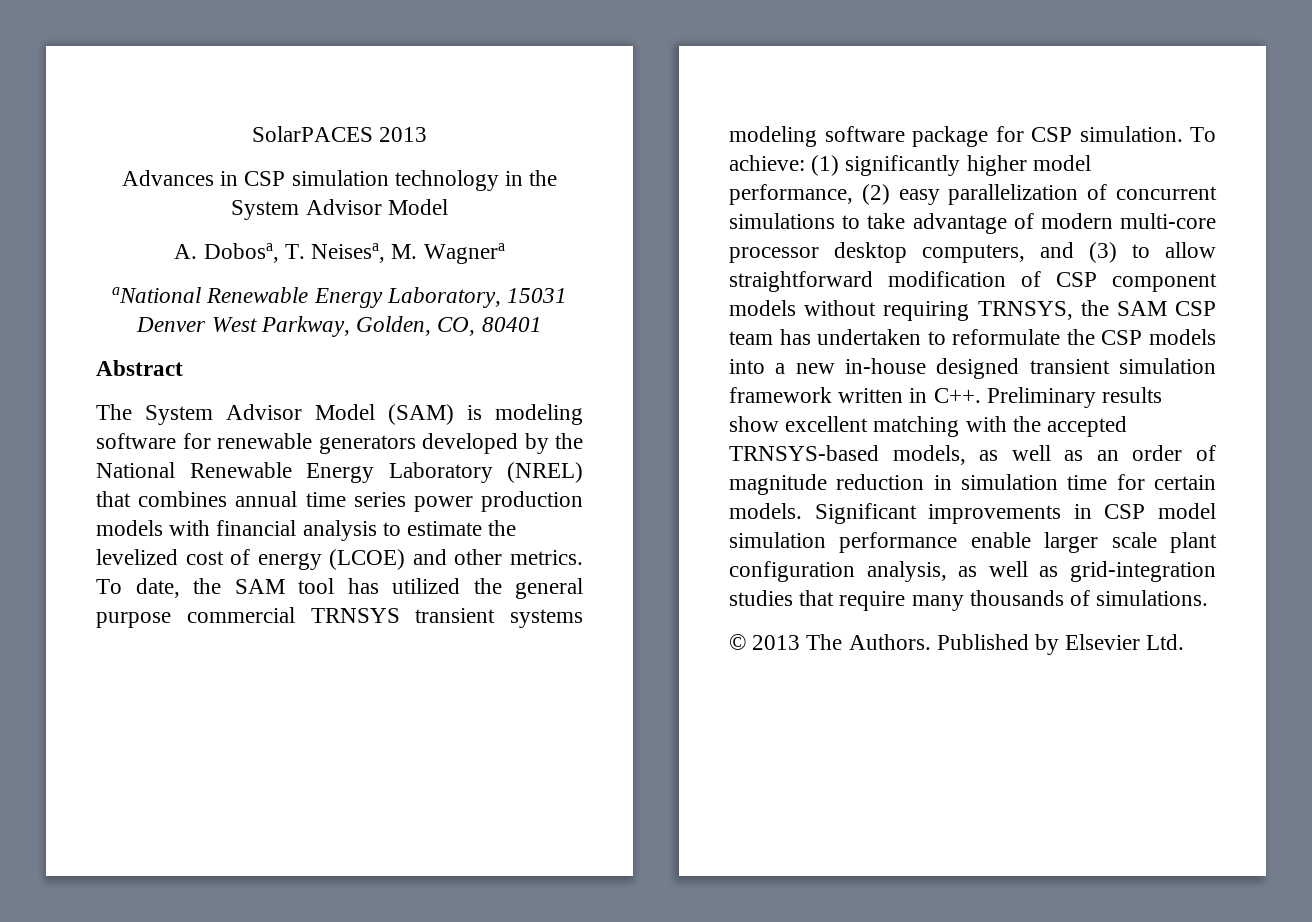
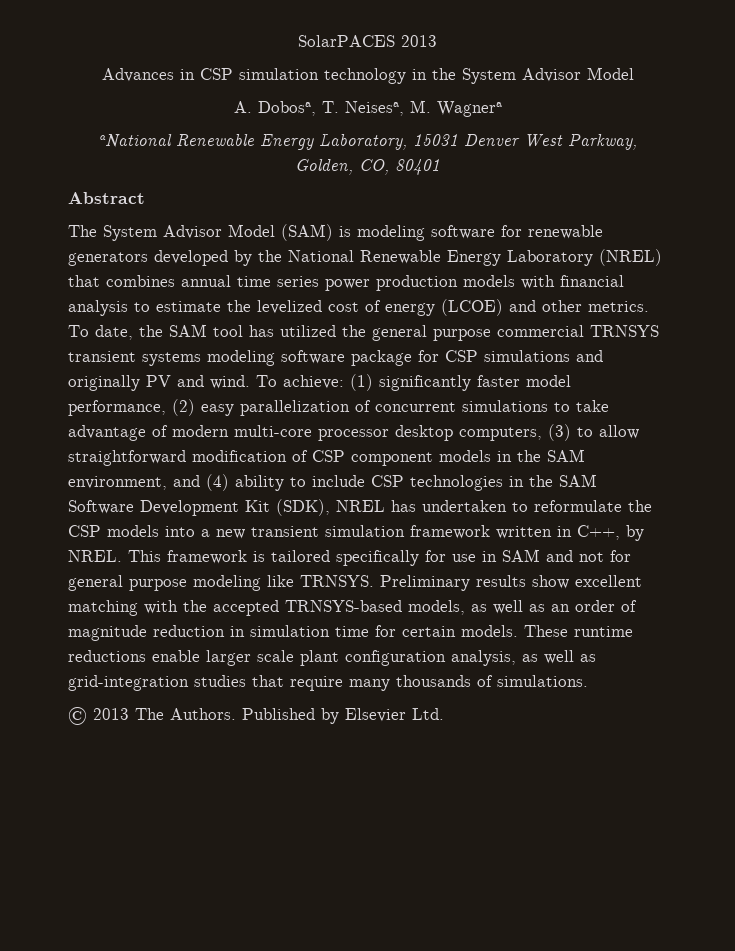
[1079,126,1183,142] simulation. -> [484,350,603,362] [68,375,250,391] simulations and originally PV and wind.
[966,155,1027,176] higher -> [477,375,520,387] faster
[1040,242,1074,258] and -> (542, 434) none
[804,300,1216,321] [729,331,773,345] without requiring TRNSYS, the SAM CSP team -> [497,449,585,462] [68,474,597,491] [68,499,385,516] in the SAM environment, and (4) ability to include CSP technologies in the SAM Software Development Kit (SDK), NREL
[845,358,1020,379] in-house designed -> (245, 534) none
[933,388,981,403] C++. -> [577,525,644,541] [68,549,631,566] [68,575,374,591] C++, by NREL. This framework is tailored specifically for use in SAM and not for general purpose modeling like TRNSYS.
[814,503,1216,524] [729,532,958,553] Significant improvements in CSP model simulation performance -> [524,625,633,637] [68,650,146,662] These runtime reductions

